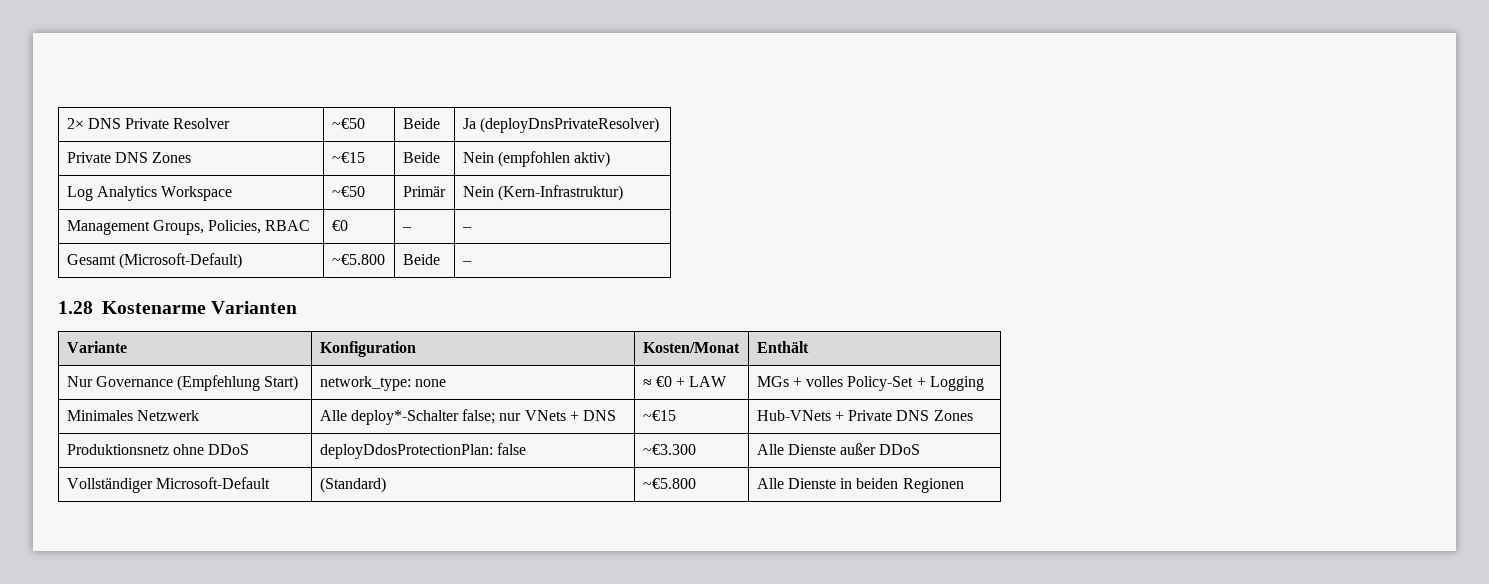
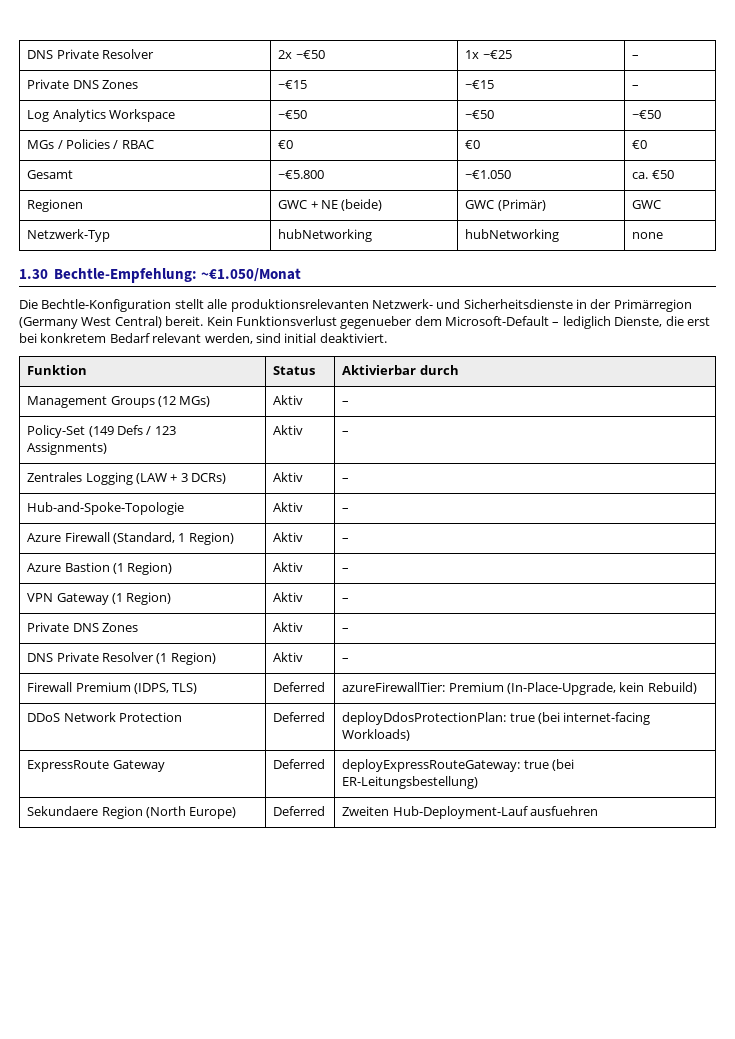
[66,118,84,129] 2× -> (27, 54) none
[331,118,365,129] [402,118,440,129] [462,117,659,133] ~€50 | Beide | Ja (deployDnsPrivateResolver) -> [278,50,325,59] [465,50,512,59] [632,55,640,59] 2x ~€50 | 1x ~€25 | –
[402,152,440,163] [462,151,611,167] Beide | Nein (empfohlen aktiv) -> [465,80,495,89] [632,85,640,89] ~€15 | –
[402,186,446,197] [462,185,623,201] [66,220,311,235] [331,220,348,231] [401,227,412,231] [461,227,472,231] [66,253,242,269] [331,254,385,265] [402,254,440,265] [461,261,472,265] [58,301,298,314] [66,341,127,353] [319,341,416,357] [642,342,740,353] [756,341,809,353] [66,375,299,391] [319,376,446,391] [642,376,728,387] [756,376,985,391] [66,410,199,421] [319,409,617,425] [642,410,676,421] [756,410,973,421] [66,444,250,455] [319,443,526,459] [642,444,696,455] [756,443,921,455] [66,477,270,493] [319,477,386,493] [642,478,696,489] [756,478,964,493] Primär | Nein (Kern-Infrastruktur) // Management Groups, Policies, RBAC | €0 | – | – // Gesamt (Microsoft-Default) | ~€5.800 | Beide | – // 1.28 Kostenarme Varianten // Variante | Konfiguration | Kosten/Monat | Enthält // Nur Governance (Empfehlung Start) | network_type: none | ≈ €0 + LAW | MGs + volles Policy-Set + Logging // Minimales Netzwerk | Alle deploy*-Schalter false; nur VNets + DNS | ~€15 | Hub-VNets + Private DNS Zones // Produktionsnetz ohne DDoS | deployDdosProtectionPlan: false | ~€3.300 | Alle Dienste außer DDoS // Vollständiger Microsoft-Default | (Standard) | ~€5.800 | Alle Dienste in beiden Regionen -> [465,110,495,119] [632,110,662,119] [27,139,154,149] [278,140,294,149] [465,140,481,149] [632,140,648,149] [27,170,74,179] [278,170,325,179] [465,170,512,179] [632,170,674,179] [27,199,84,212] [278,199,383,211] [465,199,546,211] [632,200,662,209] [27,229,111,242] [278,229,373,242] [465,229,560,242] [632,232,664,239] [19,268,302,283] [19,299,692,312] [19,316,710,329] [19,333,387,344] [27,365,88,375] [273,366,316,375] [342,365,459,375] [27,396,211,408] [273,395,304,405] [342,401,350,405] [27,425,176,438] [27,442,108,455] [273,425,304,435] [342,431,350,435] [27,472,227,485] [273,472,304,482] [342,478,350,482] [27,502,185,515] [273,502,304,512] [342,508,350,512] [27,532,234,545] [273,532,304,542] [342,538,350,542] [27,562,173,575] [273,562,304,572] [342,568,350,572] [27,592,172,605] [273,592,304,602] [342,598,350,602] [27,622,139,632] [273,622,304,632] [342,628,350,632] [27,652,216,665] [273,652,304,662] [342,658,350,662] [27,682,198,694] [273,682,326,692] [342,682,697,695] [27,712,183,722] [273,712,326,722] [342,712,651,725] [342,729,411,741] [27,760,165,772] [273,759,326,769] [342,759,575,772] [342,776,479,789] [27,806,237,819] [273,806,326,816] [342,806,599,819] ~€50 | ~€50 // MGs / Policies / RBAC | €0 | €0 | €0 // Gesamt | ~€5.800 | ~€1.050 | ca. €50 // Regionen | GWC + NE (beide) | GWC (Primär) | GWC // Netzwerk-Typ | hubNetworking | hubNetworking | none // 1.30 Bechtle-Empfehlung: ~€1.050/Monat // Die Bechtle-Konfiguration stellt alle produktionsrelevanten Netzwerk- und Sicherheitsdienste in der Primärregion (Germany West Central) bereit. Kein Funktionsverlust gegenueber dem Microsoft-Default – lediglich Dienste, die erst bei konkretem Bedarf relevant werden, sind initial deaktiviert. // Funktion | Status | Aktivierbar durch // Management Groups (12 MGs) | Aktiv | – // Policy-Set (149 Defs / 123 Assignments) | Aktiv | – // Zentrales Logging (LAW + 3 DCRs) | Aktiv | – // Hub-and-Spoke-Topologie | Aktiv | – // Azure Firewall (Standard, 1 Region) | Aktiv | – // Azure Bastion (1 Region) | Aktiv | – // VPN Gateway (1 Region) | Aktiv | – // Private DNS Zones | Aktiv | – // DNS Private Resolver (1 Region) | Aktiv | – // Firewall Premium (IDPS, TLS) | Deferred | azureFirewallTier: Premium (In-Place-Upgrade, kein Rebuild) // DDoS Network Protection | Deferred | deployDdosProtectionPlan: true (bei internet-facing Workloads) // ExpressRoute Gateway | Deferred | deployExpressRouteGateway: true (bei ER-Leitungsbestellung) // Sekundaere Region (North Europe) | Deferred | Zweiten Hub-Deployment-Lauf ausfuehren

